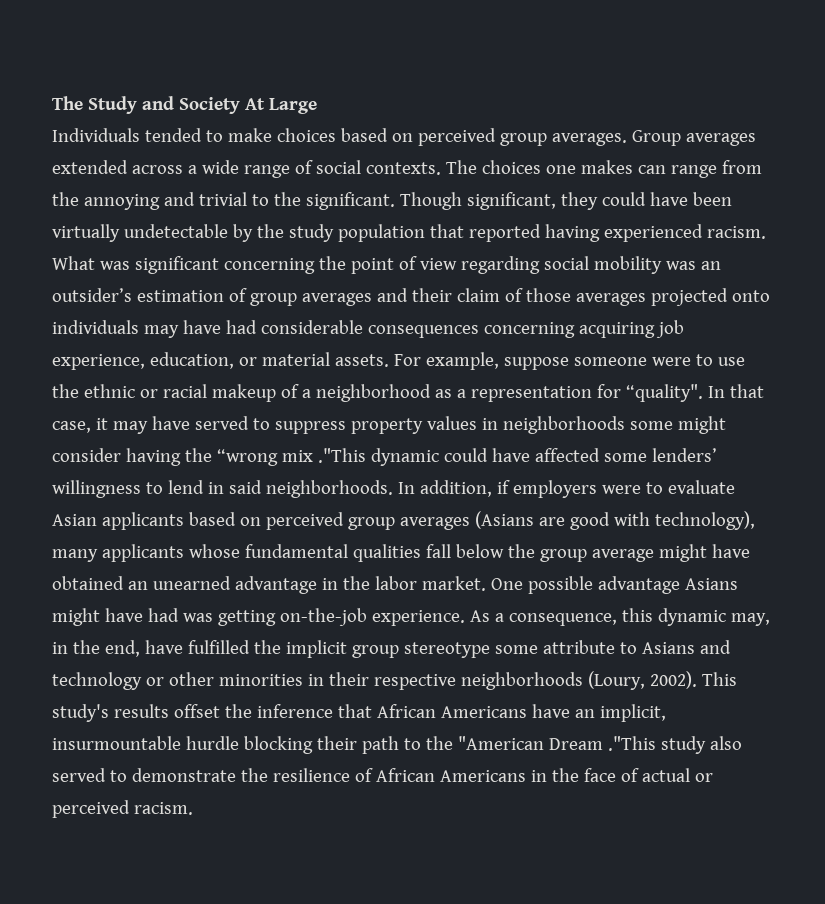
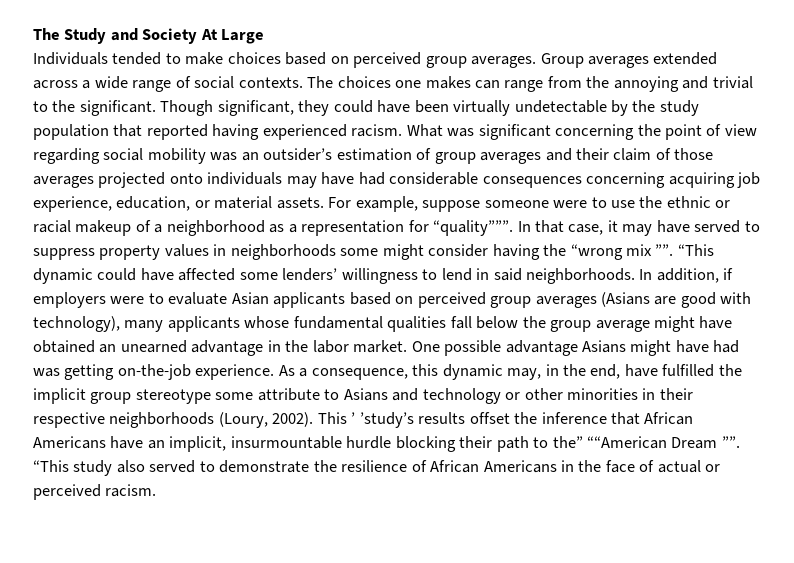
[625,384,703,402] “quality". -> [433,220,514,236] “quality”””.
[317,448,366,463] ."This -> [655,244,714,256] ””. “This
[52,704,109,722] study's -> [351,412,414,428] ’ ’study’s
[425,736,656,751] the "American Dream ."This -> [552,436,740,449] [33,460,69,472] the” ““American Dream ””. “This

